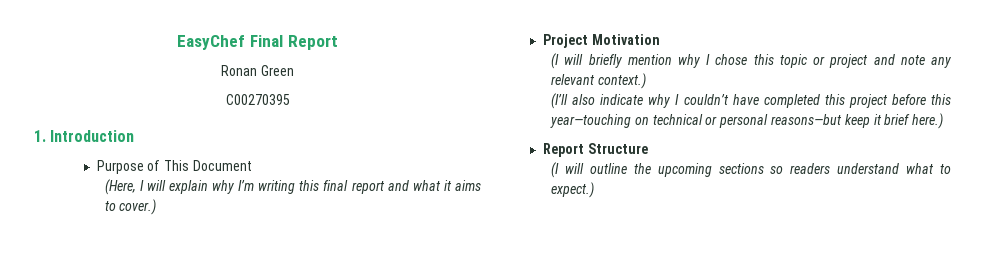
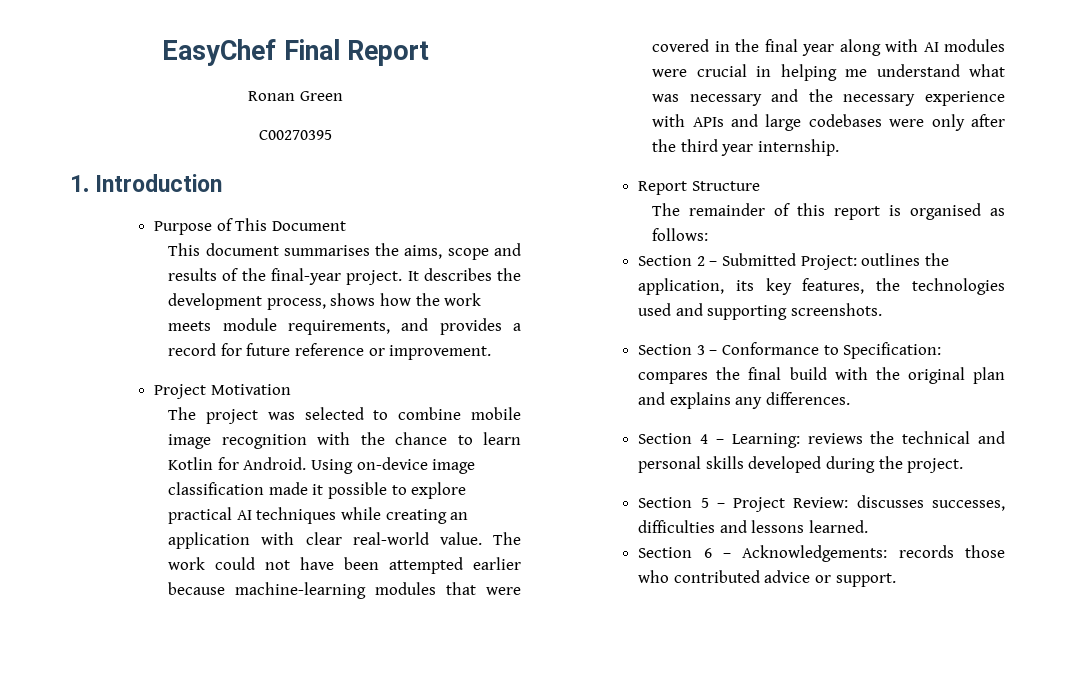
[104,179,481,195] [104,199,157,215] [542,34,660,48] [551,53,951,69] [551,73,646,89] [551,93,951,109] [550,113,944,129] [542,143,648,157] [551,162,951,178] [551,182,595,198] (Here, I will explain why I’m writing this final report and what it aims to cover.) // Project Motivation // (I will briefly mention why I chose this topic or project and note any relevant context.) // (I’ll also indicate why I couldn’t have completed this project before this year—touching on technical or personal reasons—but keep it brief here.) // Report Structure // (I will outline the upcoming sections so readers understand what to expect.) -> [168,243,521,260] [168,268,521,285] [168,293,482,310] [168,318,521,335] [168,343,492,360] [154,384,291,399] [168,407,521,424] [168,432,521,449] [168,457,476,474] [168,482,467,499] [168,507,469,524] [168,532,521,549] [168,557,521,574] [168,582,521,599] [652,39,1005,56] [652,64,1005,81] [652,89,1005,106] [652,114,1005,131] [652,139,840,156] [638,181,760,195] [652,203,1005,220] [652,228,709,241] [638,253,949,270] [638,278,1005,295] [638,303,882,320] [638,342,942,359] [638,367,1005,384] [638,392,850,409] [638,431,1005,448] [638,456,964,473] [638,495,1005,512] [638,520,868,533] [638,545,1006,562] [638,570,896,587] This document summarises the aims, scope and results of the final-year project. It describes the development process, shows how the work meets module requirements, and provides a record for future reference or improvement. // Project Motivation // The project was selected to combine mobile image recognition with the chance to learn Kotlin for Android. Using on-device image classification made it possible to explore practical AI techniques while creating an application with clear real-world value. The work could not have been attempted earlier because machine-learning modules that were covered in the final year along with AI modules were crucial in helping me understand what was necessary and the necessary experience with APIs and large codebases were only after the third year internship. // Report Structure // The remainder of this report is organised as follows: // Section 2 – Submitted Project: outlines the application, its key features, the technologies used and supporting screenshots. // Section 3 – Conformance to Specification: compares the final build with the original plan and explains any differences. // Section 4 – Learning: reviews the technical and personal skills developed during the project. // Section 5 – Project Review: discusses successes, difficulties and lessons learned. // Section 6 – Acknowledgements: records those who contributed advice or support.

